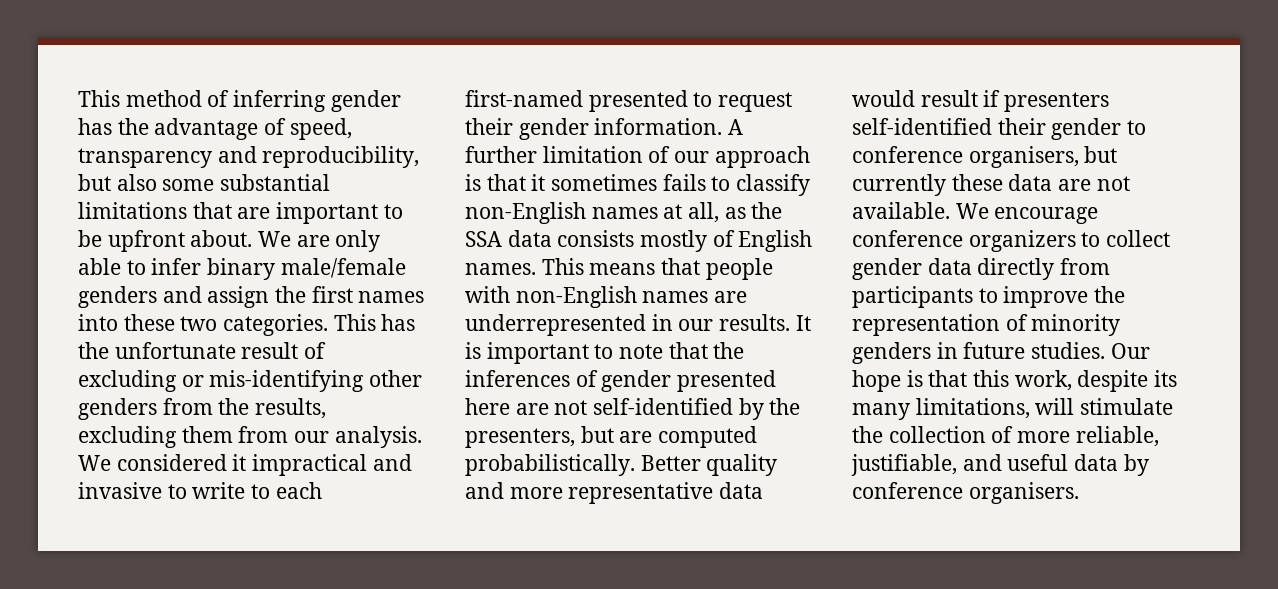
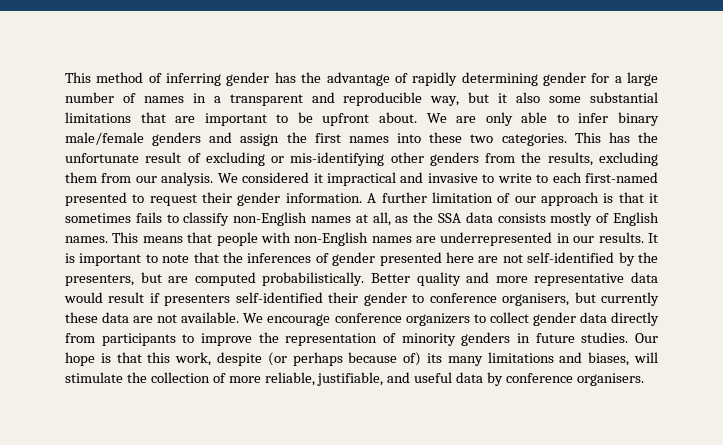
[289,118,352,140] [78,146,420,168] [78,174,111,191] speed, transparency and reproducibility, but -> [412,72,659,86] [65,92,508,106] rapidly determining gender for a large number of names in a transparent and reproducible way, but it
[1154,370,1178,387] [852,398,1030,420] its many limitations, -> [267,352,630,366] (or perhaps because of) its many limitations and biases,

